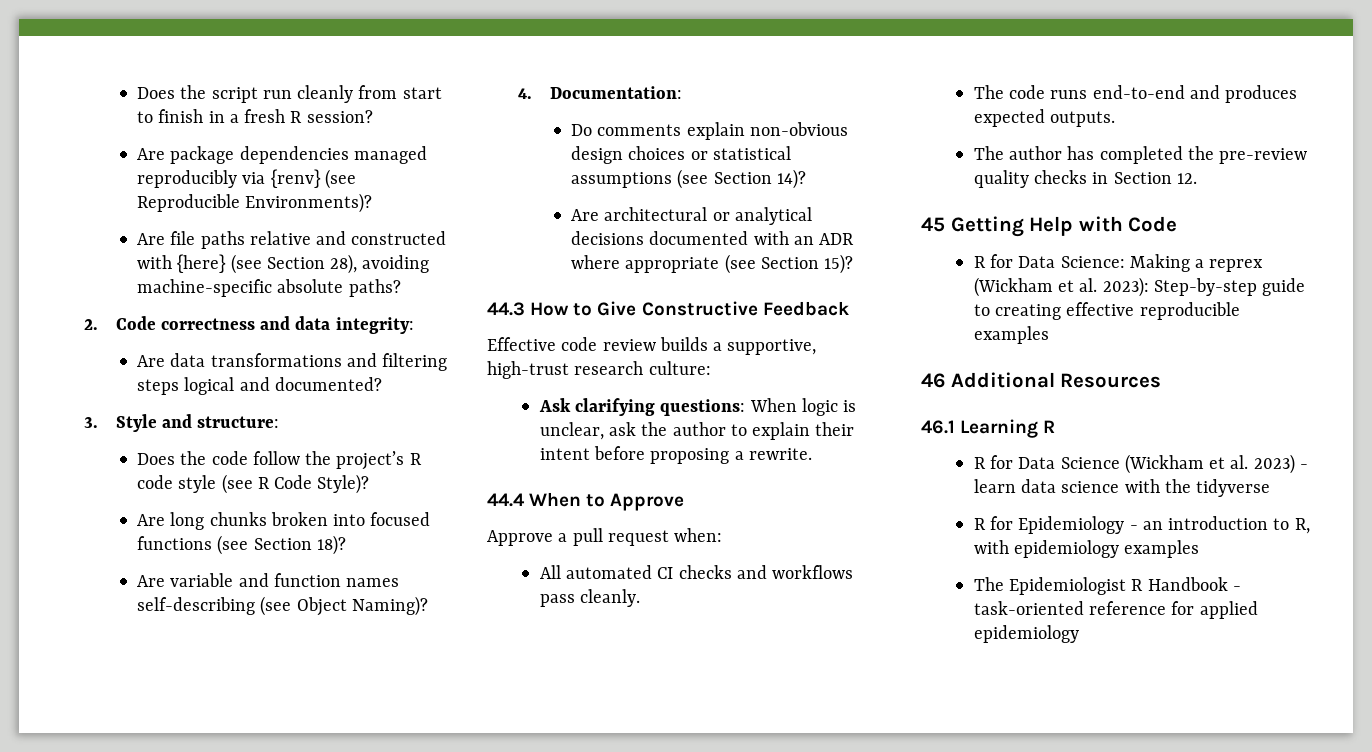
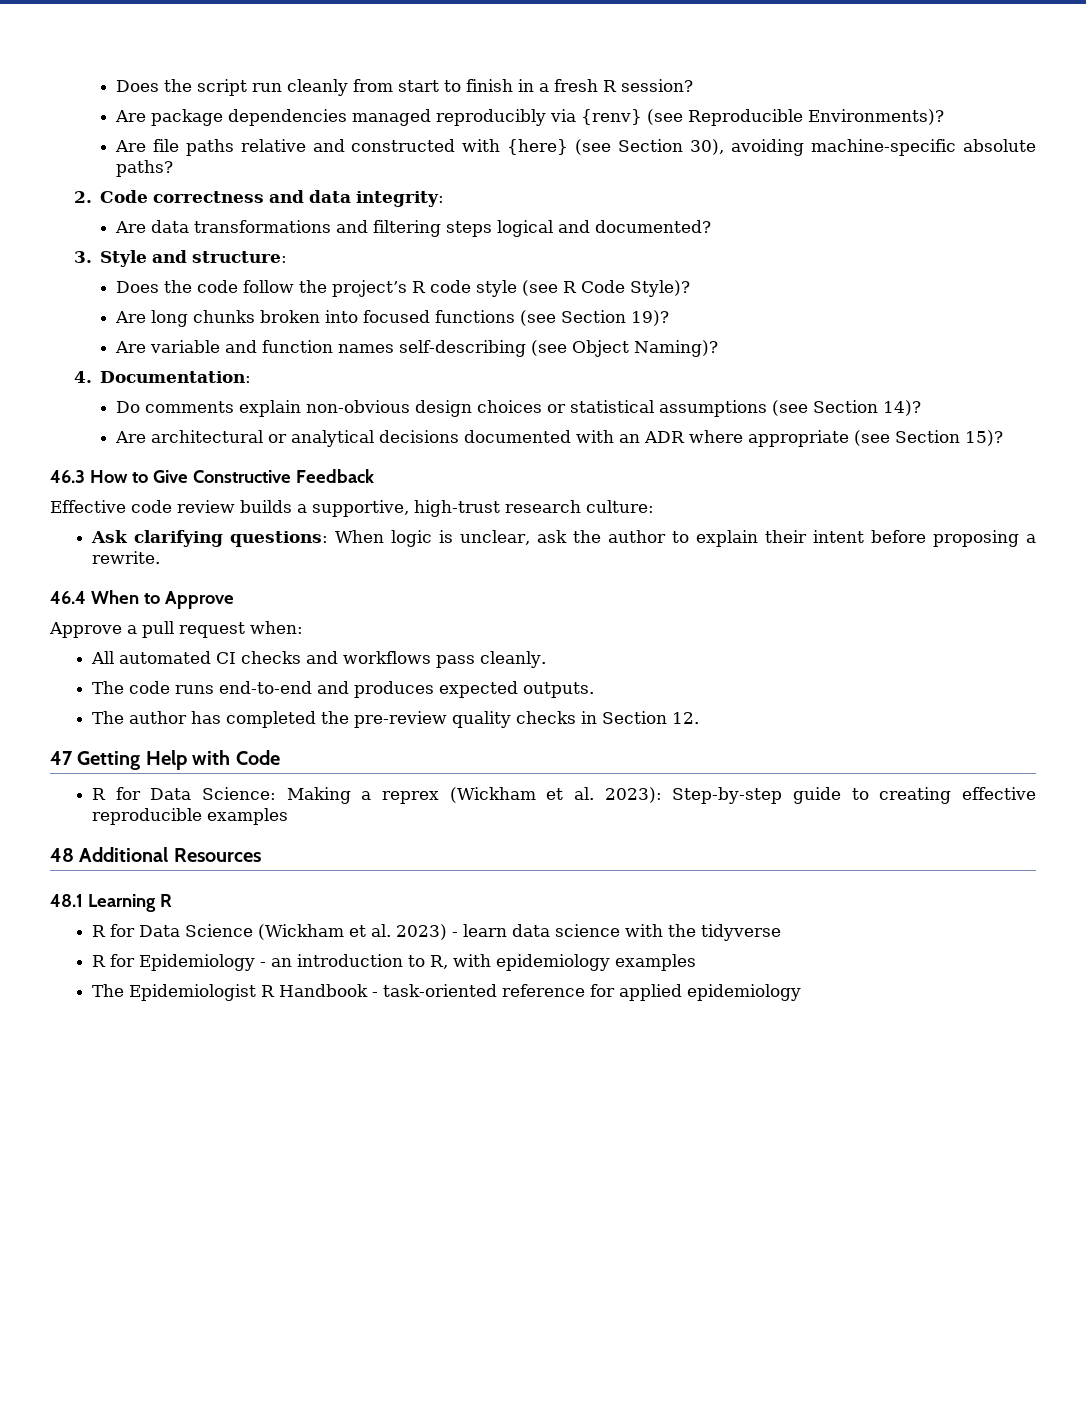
[330,254,358,274] 28), -> [690,139,725,155] 30),
[316,535,346,555] 18)? -> [630,310,669,326] 19)?
[487,302,525,316] 44.3 -> [50,470,85,483] 46.3
[487,493,525,507] 44.4 -> [50,591,86,604] 46.4
[921,217,945,232] 45 -> [50,751,73,765] 47
[921,373,945,388] 46 -> [50,848,74,862] 48
[921,420,955,434] 46.1 -> [50,894,83,907] 48.1

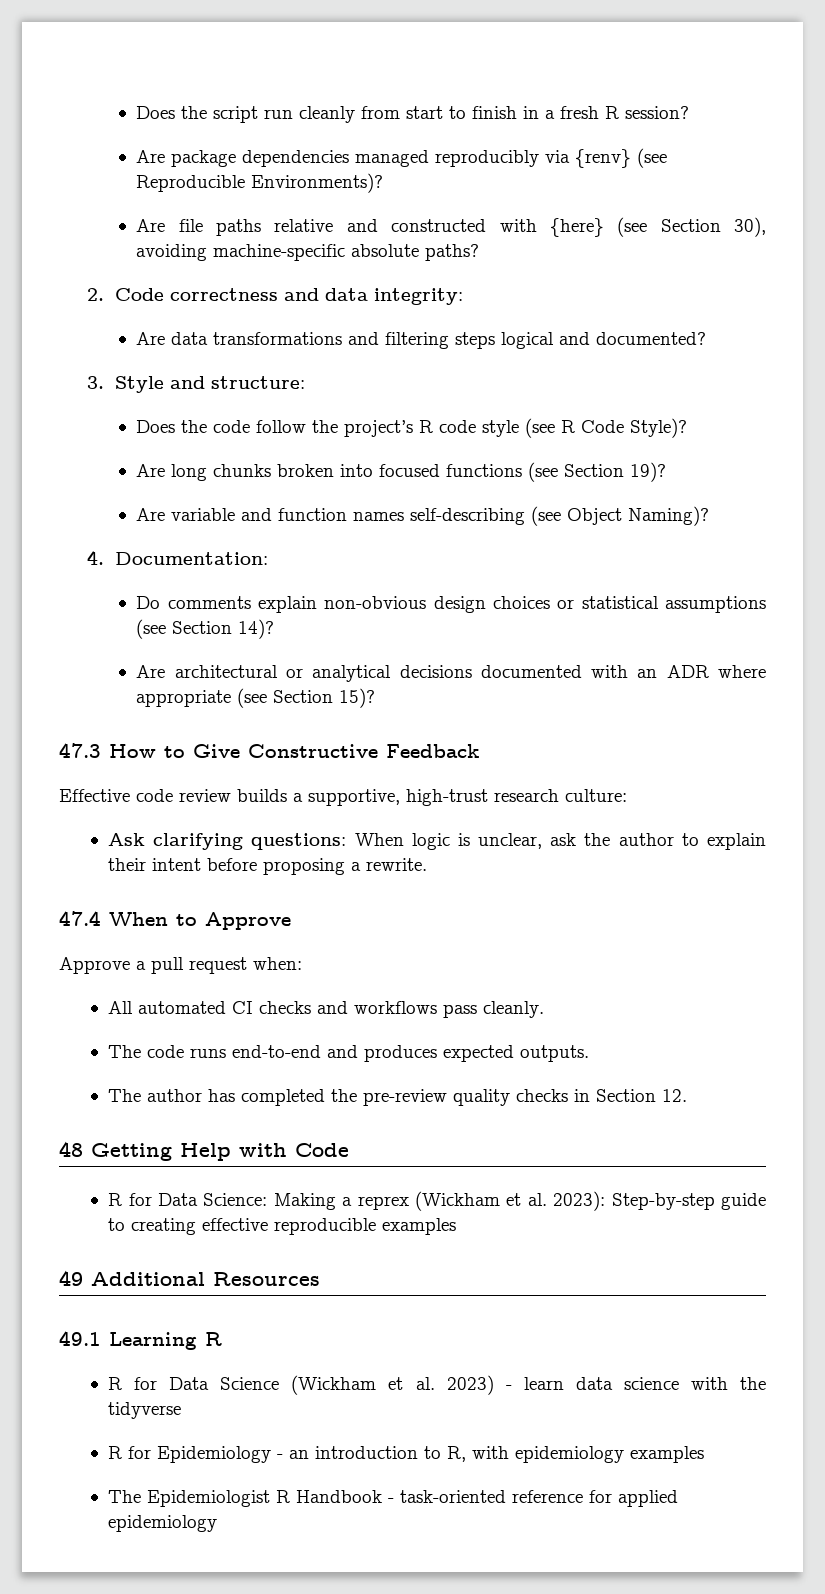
[50,470,85,483] 46.3 -> [59,743,101,758] 47.3
[50,591,86,604] 46.4 -> [59,911,101,926] 47.4
[50,751,73,765] 47 -> [59,1141,83,1157] 48
[50,848,74,862] 48 -> [59,1270,83,1286] 49
[50,894,83,907] 48.1 -> [59,1331,101,1346] 49.1

